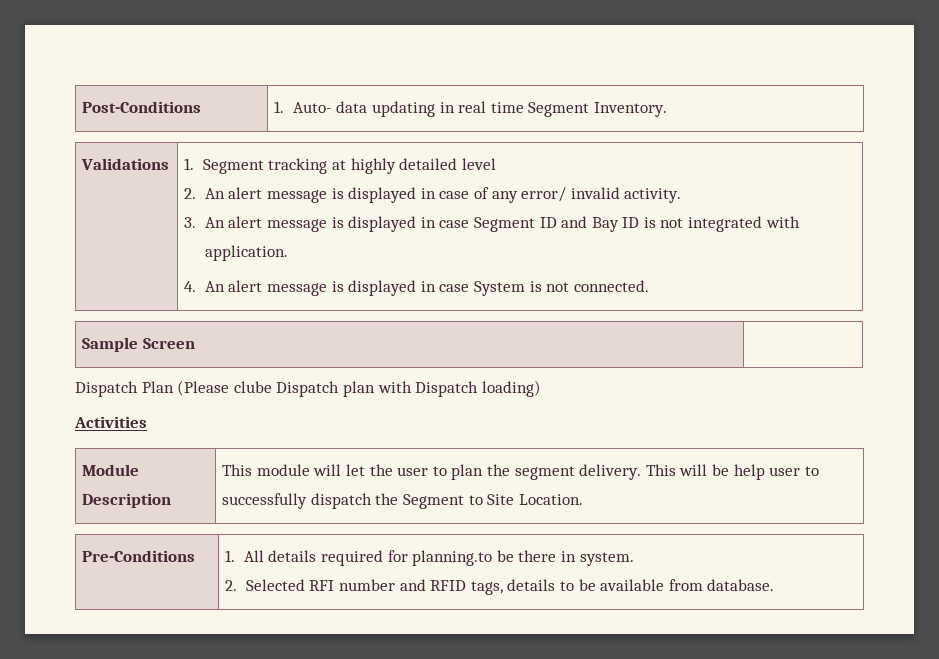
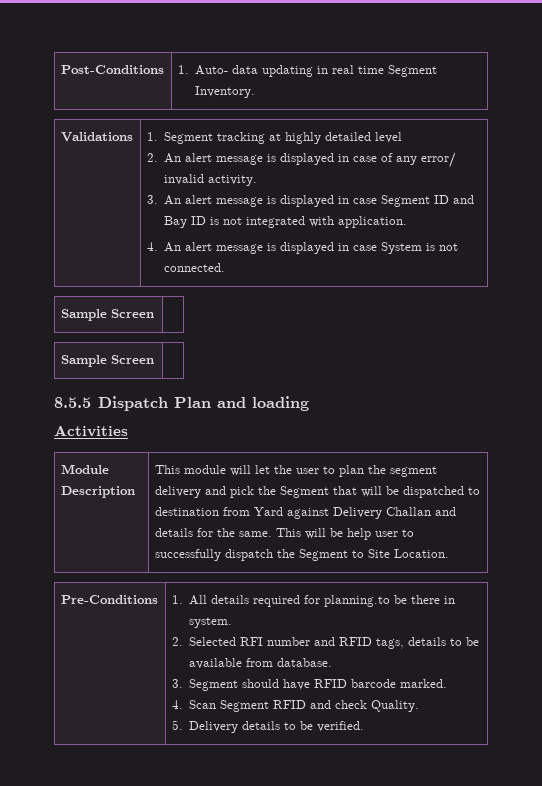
[75,380,541,397] // Dispatch Plan (Please clube Dispatch plan with Dispatch loading) -> [60,355,154,367] [54,396,310,411] // Sample Screen | // 8.5.5 Dispatch Plan and loading
[579,464,642,480] delivery. -> [154,486,480,498] [154,507,456,519] [154,528,272,537] delivery and pick the Segment that will be dispatched to destination from Yard against Delivery Challan and details for the same.
(775, 585) none -> [171,679,448,691] [171,700,420,712] [171,720,365,733] // 3. Segment should have RFID barcode marked. // 4. Scan Segment RFID and check Quality. // 5. Delivery details to be verified.

